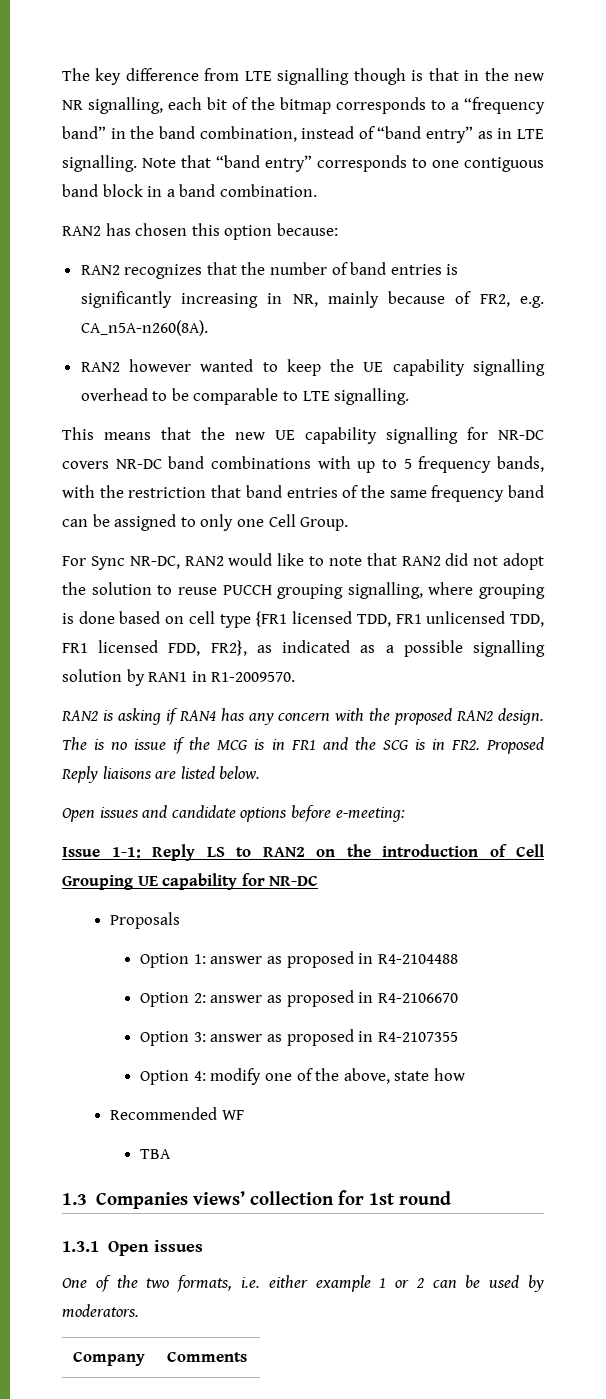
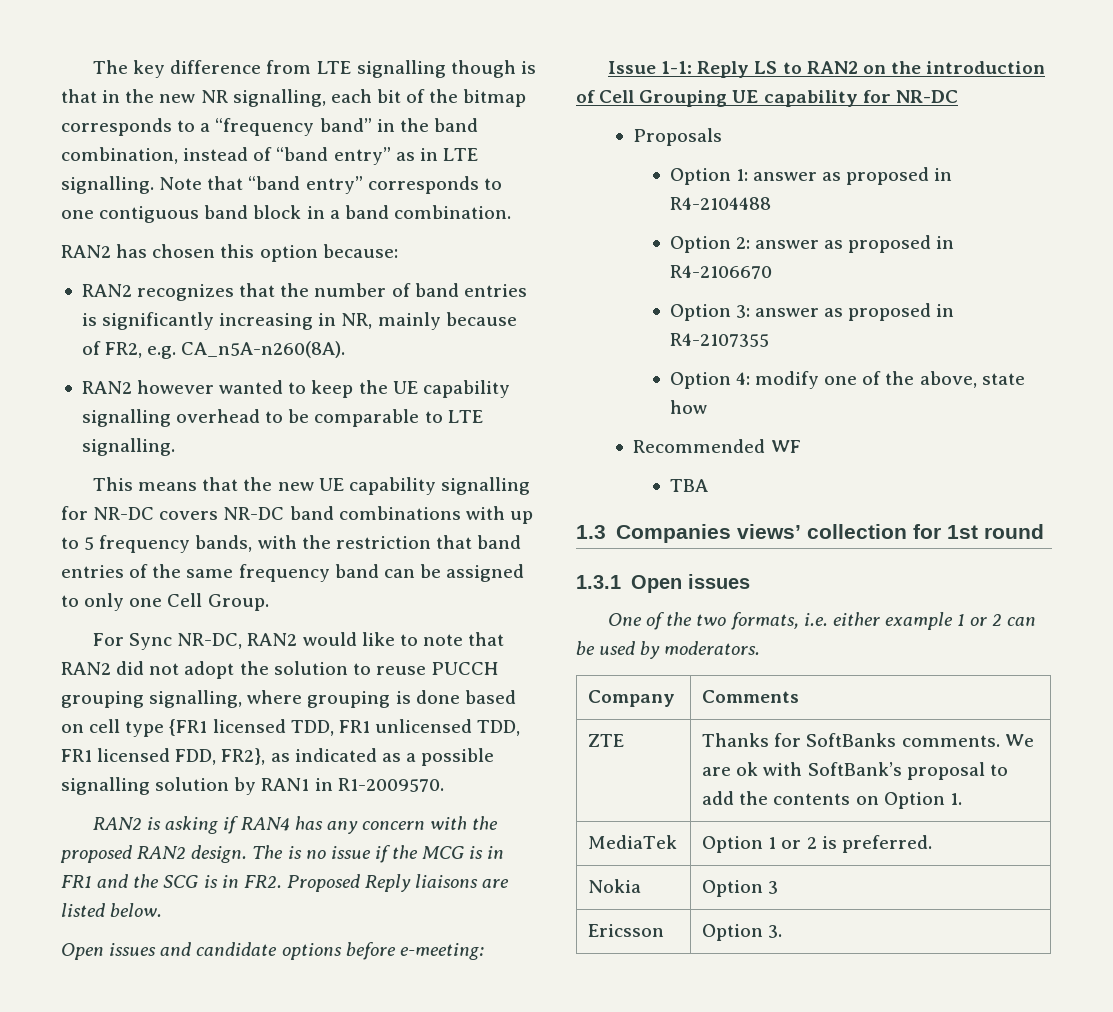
(247, 1356) none -> [588,734,625,747] [702,733,1034,747] [702,762,1008,780] [702,791,962,809] [588,835,678,849] [702,835,932,853] [588,879,642,893] [702,880,779,897] [588,924,665,937] [702,924,783,941] // ZTE | Thanks for SoftBanks comments. We are ok with SoftBank’s proposal to add the contents on Option 1. // MediaTek | Option 1 or 2 is preferred. // Nokia | Option 3 // Ericsson | Option 3.

